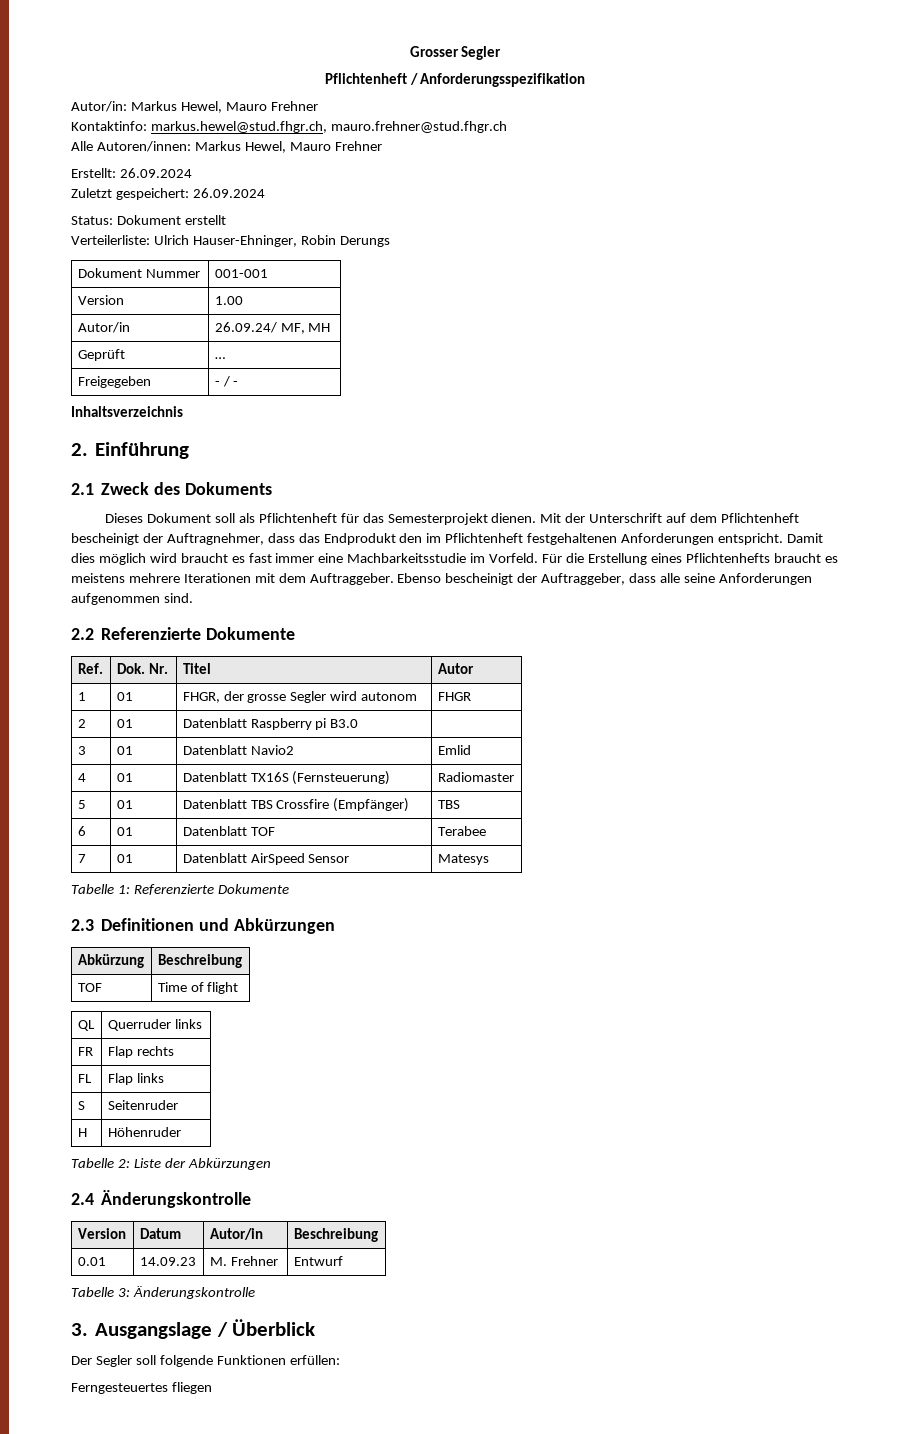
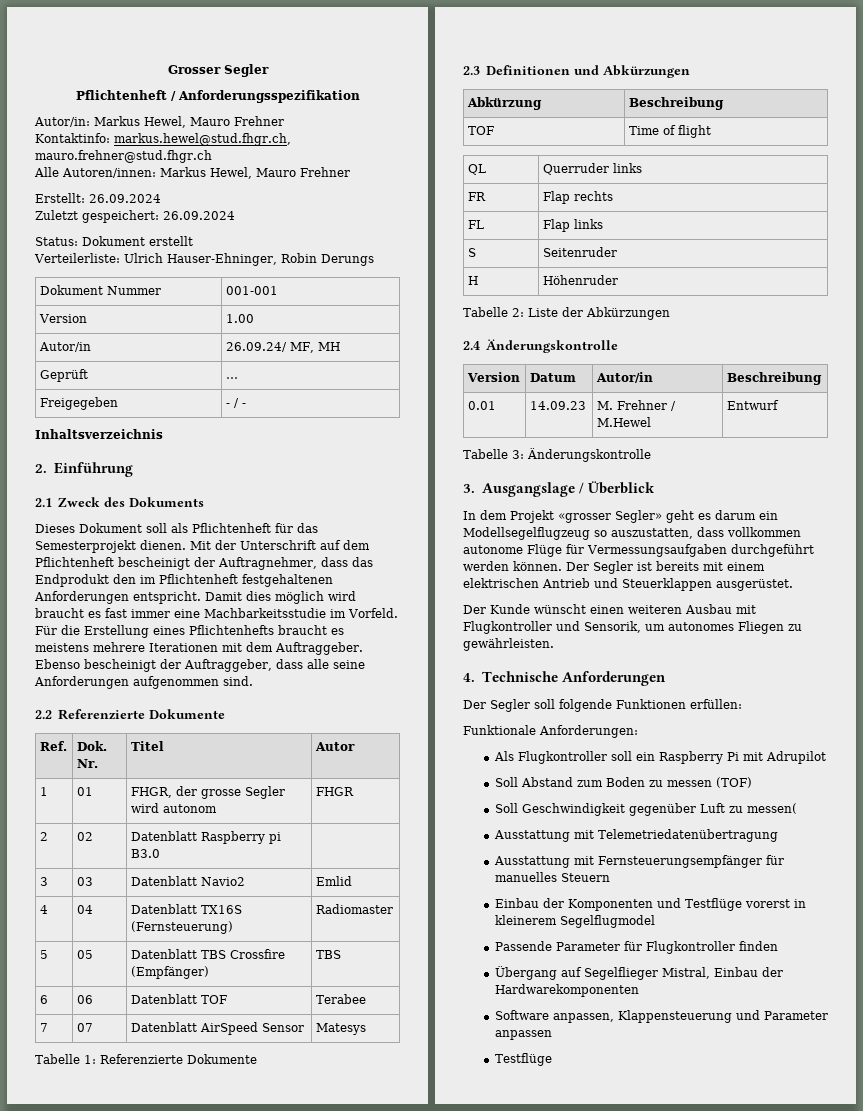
[116,719,133,728] 01 -> [76,832,93,841] 02
[116,746,133,755] 01 -> [76,877,93,886] 03
[116,773,133,782] 01 -> [76,905,93,914] 04
[116,800,133,809] 01 -> [76,950,93,959] 05
[116,827,133,836] 01 -> [76,995,93,1004] 06
[116,854,133,863] 01 -> [76,1023,93,1032] 07
(278, 1261) none -> [670,401,676,411] [596,417,651,427] / M.Hewel
(316, 1327) none -> [463,510,778,523] [463,527,801,540] [463,544,814,557] [463,561,765,574] [463,578,793,591] [463,604,756,614] [463,621,802,634] [463,638,554,651] [463,671,666,686] // In dem Projekt «grosser Segler» geht es darum ein Modellsegelflugzeug so auszustatten, dass vollkommen autonome Flüge für Vermessungsaufgaben durchgeführt werden können. Der Segler ist bereits mit einem elektrischen Antrieb und Steuerklappen ausgerüstet. // Der Kunde wünscht einen weiteren Ausbau mit Flugkontroller und Sensorik, um autonomes Fliegen zu gewährleisten. // 4. Technische Anforderungen
[71,1382,212,1394] Ferngesteuertes fliegen -> [463,725,638,738] [493,751,826,764] [494,777,752,788] [494,803,797,816] [493,829,778,842] [493,855,784,868] [494,872,610,882] [494,898,806,911] [494,915,655,928] [494,941,778,954] [494,966,783,980] [494,984,639,997] [494,1010,828,1023] [494,1030,552,1040] [494,1053,552,1066] Funktionale Anforderungen: // Als Flugkontroller soll ein Raspberry Pi mit Adrupilot // Soll Abstand zum Boden zu messen (TOF) // Soll Geschwindigkeit gegenüber Luft zu messen( // Ausstattung mit Telemetriedatenübertragung // Ausstattung mit Fernsteuerungsempfänger für manuelles Steuern // Einbau der Komponenten und Testflüge vorerst in kleinerem Segelflugmodel // Passende Parameter für Flugkontroller finden // Übergang auf Segelflieger Mistral, Einbau der Hardwarekomponenten // Software anpassen, Klappensteuerung und Parameter anpassen // Testflüge

